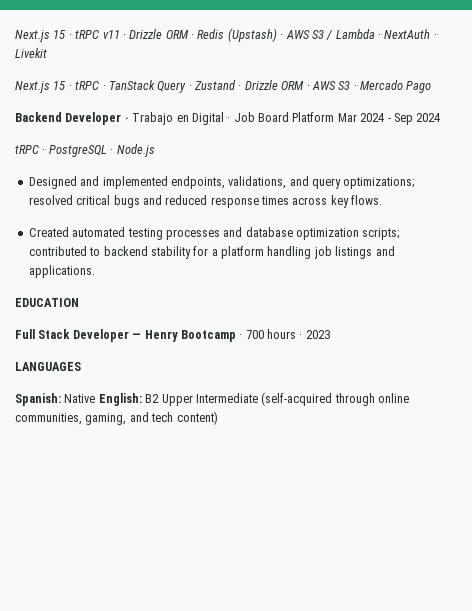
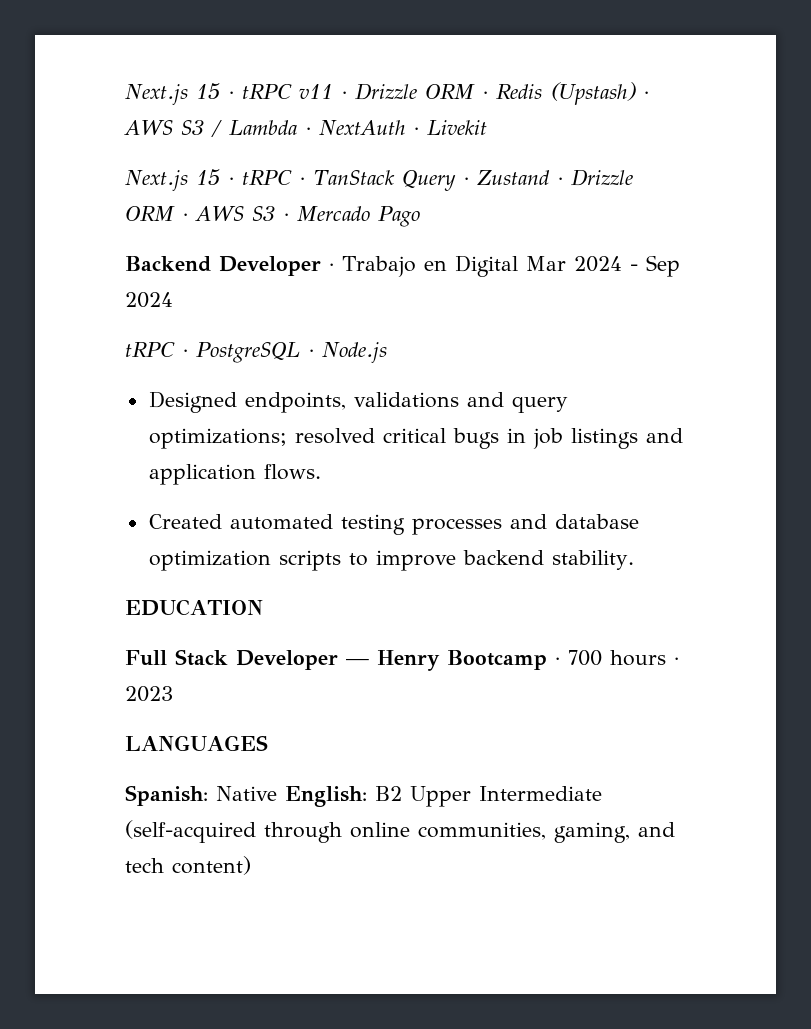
[227,112,335,122] · Job Board Platform -> (518, 266) none
[80,176,287,189] and implemented endpoints, validations, -> [244,392,459,413] endpoints, validations
[142,195,349,208] and reduced response times across key -> [506,428,683,449] [148,464,256,485] in job listings and application
[362,228,400,240] [28,246,395,259] [28,265,95,278] scripts; contributed to backend stability for a platform handling job listings and applications. -> [278,550,634,571] scripts to improve backend stability.

